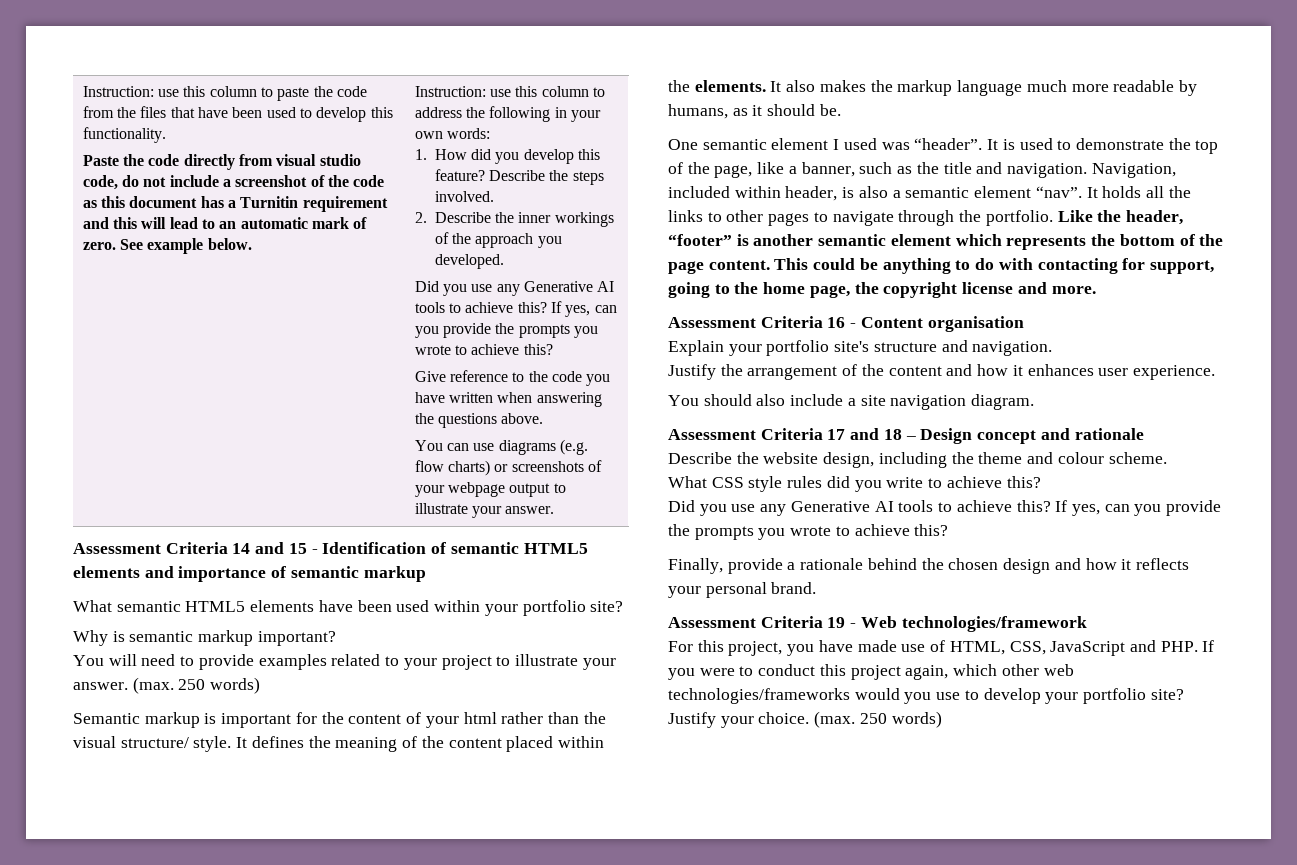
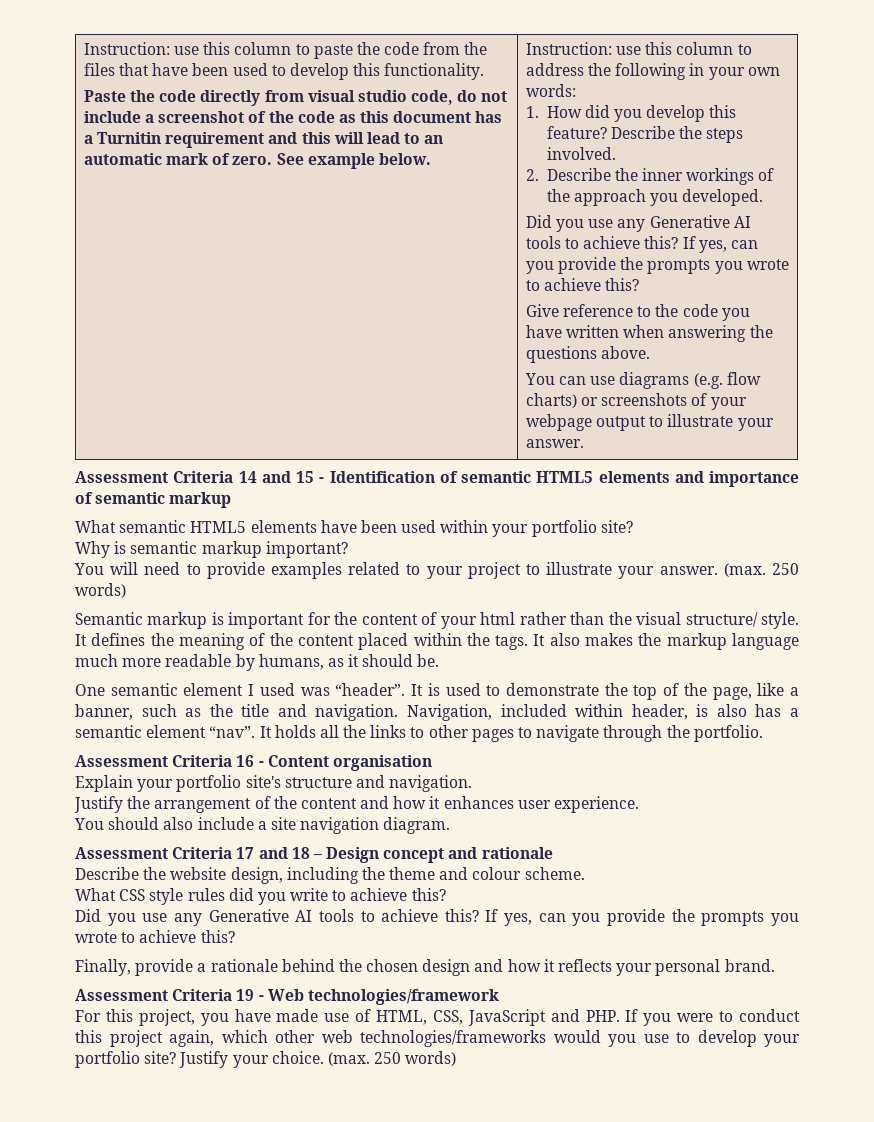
[694,80,766,92] elements. -> [495,635,529,650] tags.
(888, 192) none -> [755,704,782,717] has
[1057,210,1183,225] [668,234,1224,250] [668,258,1214,274] [668,282,1096,298] Like the header, “footer” is another semantic element which represents the bottom of the page content. This could be anything to do with contacting for support, going to the home page, the copyright license and more. -> (763, 733) none

